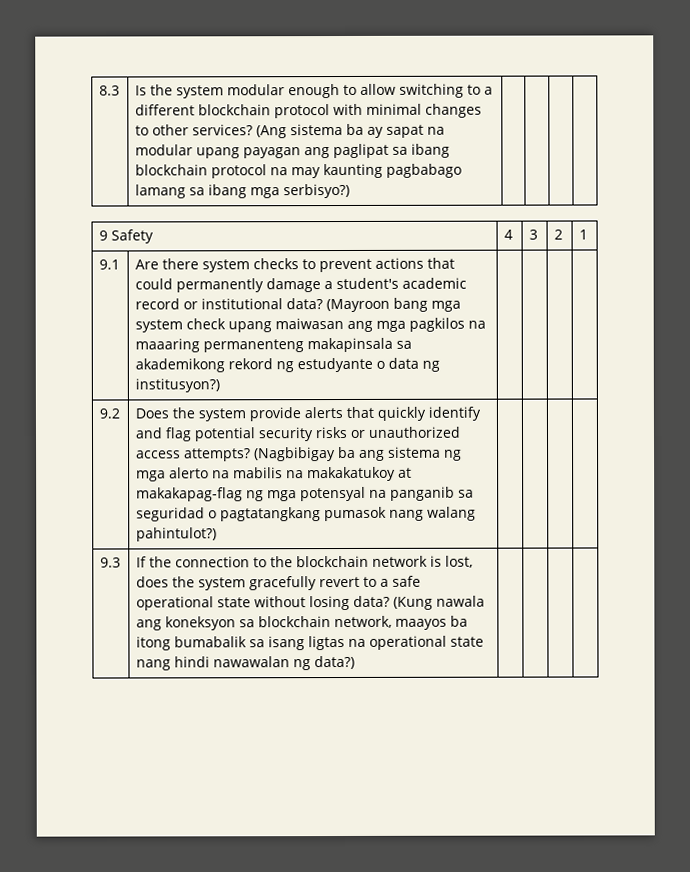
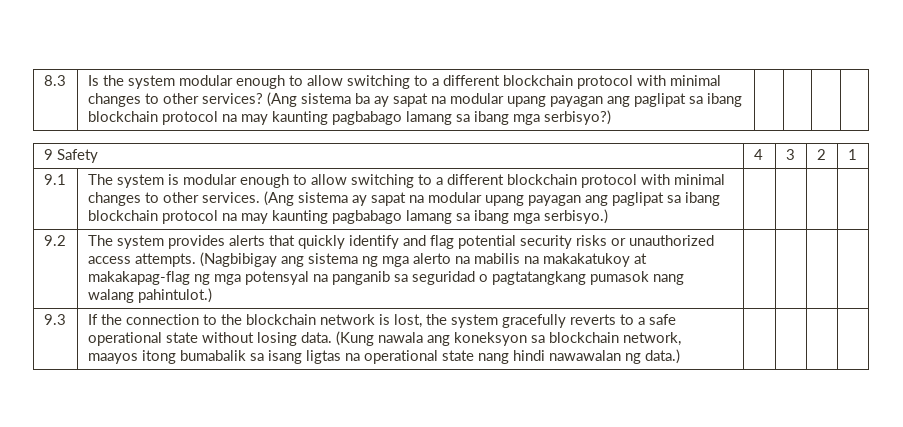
[134,257,455,273] [134,277,467,293] [134,297,461,313] [134,317,486,333] [134,337,412,353] [134,357,440,373] [134,378,220,393] [98,408,120,419] [134,407,301,422] Are there system checks to prevent actions that could permanently damage a student's academic record or institutional data? (Mayroon bang mga system check upang maiwasan ang mga pagkilos na maaaring permanenteng makapinsala sa akademikong rekord ng estudyante o data ng institusyon?) | | | | // 9.2 | Does the system provide -> [87,174,725,188] [87,191,720,206] [87,209,608,224] [43,235,66,246] [87,235,225,249] The system is modular enough to allow switching to a different blockchain protocol with minimal changes to other services. (Ang sistema ay sapat na modular upang payagan ang paglipat sa ibang blockchain protocol na may kaunting pagbabago lamang sa ibang mga serbisyo.) | | | | // 9.2 | The system provides
[183,446,356,462] attempts? (Nagbibigay ba -> [134,252,277,267] attempts. (Nagbibigay
[135,527,217,542] pahintulot?) -> [137,288,212,303] pahintulot.)
[135,576,169,588] does -> (422, 321) none
[318,576,360,588] revert -> [569,314,616,325] reverts
[352,595,390,607] data? -> [300,332,332,343] data.
[449,615,468,627] ba -> (138, 358) none
[313,655,355,670] data?) -> [644,349,680,364] data.)

